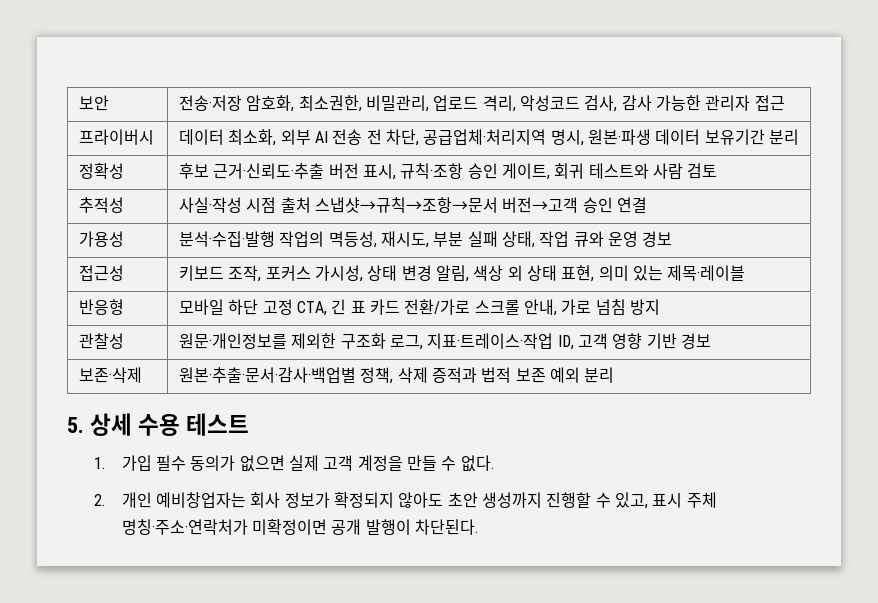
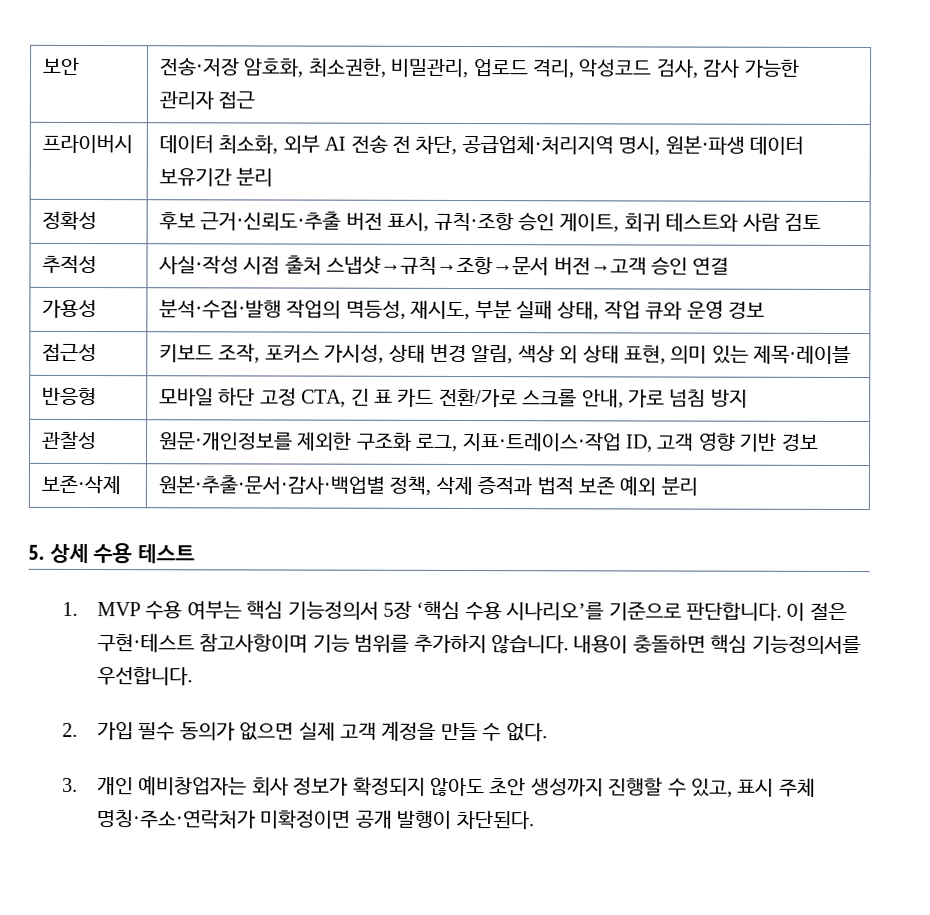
(106, 463) none -> [96,600,847,621] [96,633,861,655] [96,666,193,686] [62,722,79,737] MVP 수용 여부는 핵심 기능정의서 5장 ‘핵심 수용 시나리오’를 기준으로 판단합니다. 이 절은 구현·테스트 참고사항이며 기능 범위를 추가하지 않습니다. 내용이 충돌하면 핵심 기능정의서를 우선합니다. // 2.
[94,494,106,506] 2. -> [62,777,79,792] 3.

